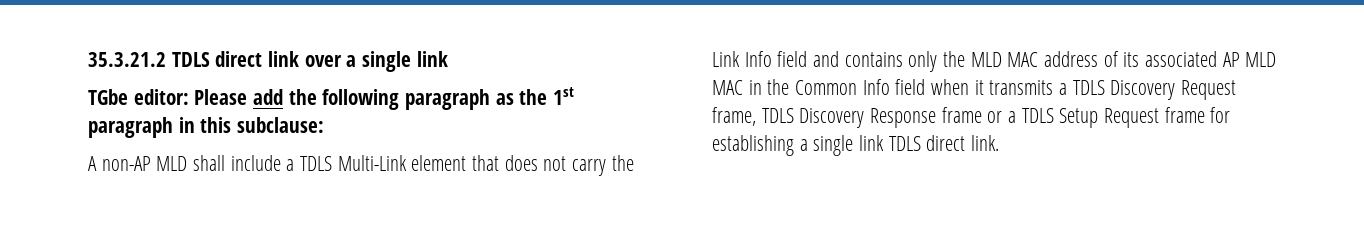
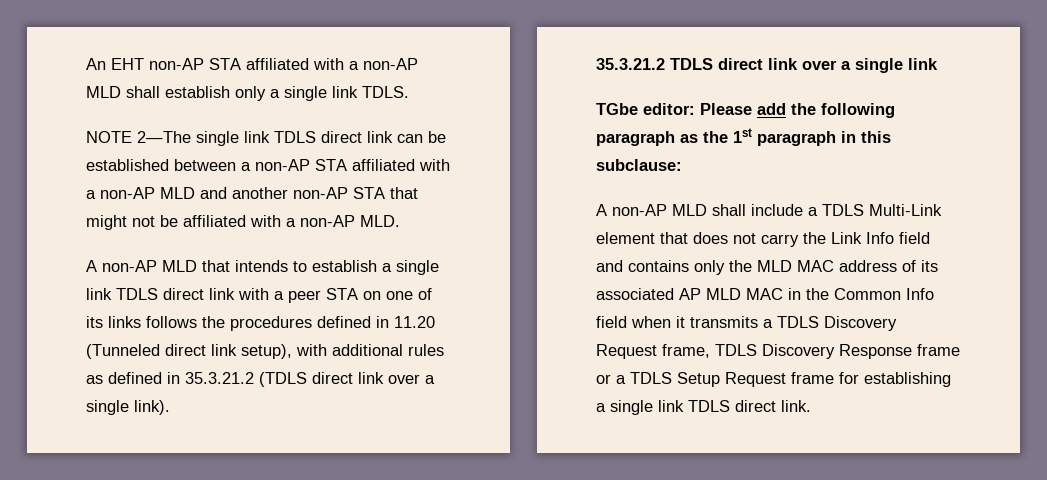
(88, 59) none -> [86,58,418,70] [86,86,409,101] [86,131,446,146] [86,159,450,171] [86,187,418,199] [86,215,400,230] [86,260,439,275] [86,288,432,303] [86,316,435,331] [86,344,444,359] [86,372,435,387] [86,400,170,415] An EHT non-AP STA affiliated with a non-AP MLD shall establish only a single link TDLS. // NOTE 2—The single link TDLS direct link can be established between a non-AP STA affiliated with a non-AP MLD and another non-AP STA that might not be affiliated with a non-AP MLD. // A non-AP MLD that intends to establish a single link TDLS direct link with a peer STA on one of its links follows the procedures defined in 11.20 (Tunneled direct link setup), with additional rules as defined in 35.3.21.2 (TDLS direct link over a single link). //

